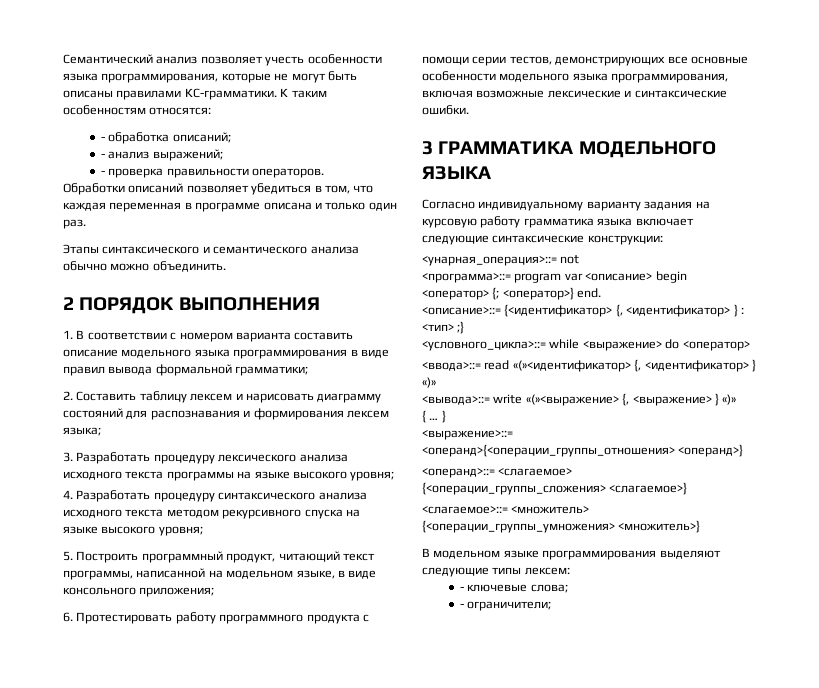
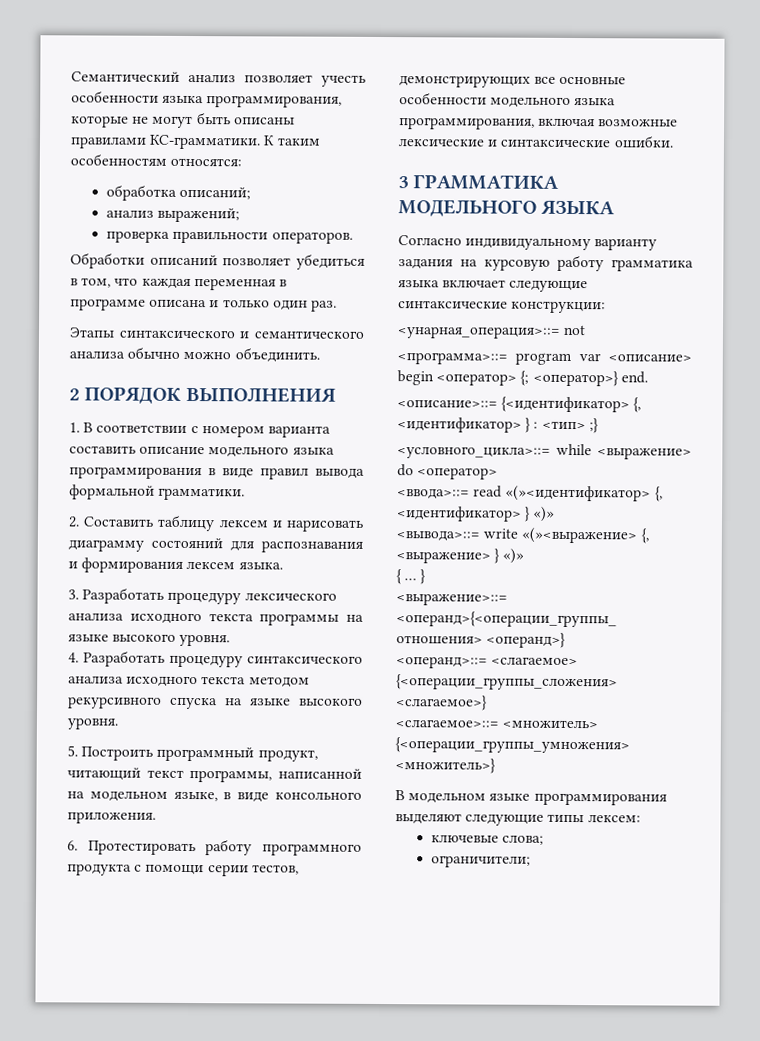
[101,136,106,141] - -> (243, 162) none
[101,153,106,158] - -> (252, 193) none
[101,170,106,175] - -> (241, 215) none
[235,366,309,376] грамматики; -> [158,487,246,501] грамматики.
[63,427,101,436] языка; -> [238,562,283,570] языка.
[350,471,395,481] уровня; -> [179,633,231,647] уровня.
[158,526,203,536] уровня; -> [67,717,118,730] уровня.
[139,587,215,597] приложения; -> [67,811,156,824] приложения.
[460,586,465,591] - -> (641, 819) none
[460,603,465,608] - -> (545, 840) none

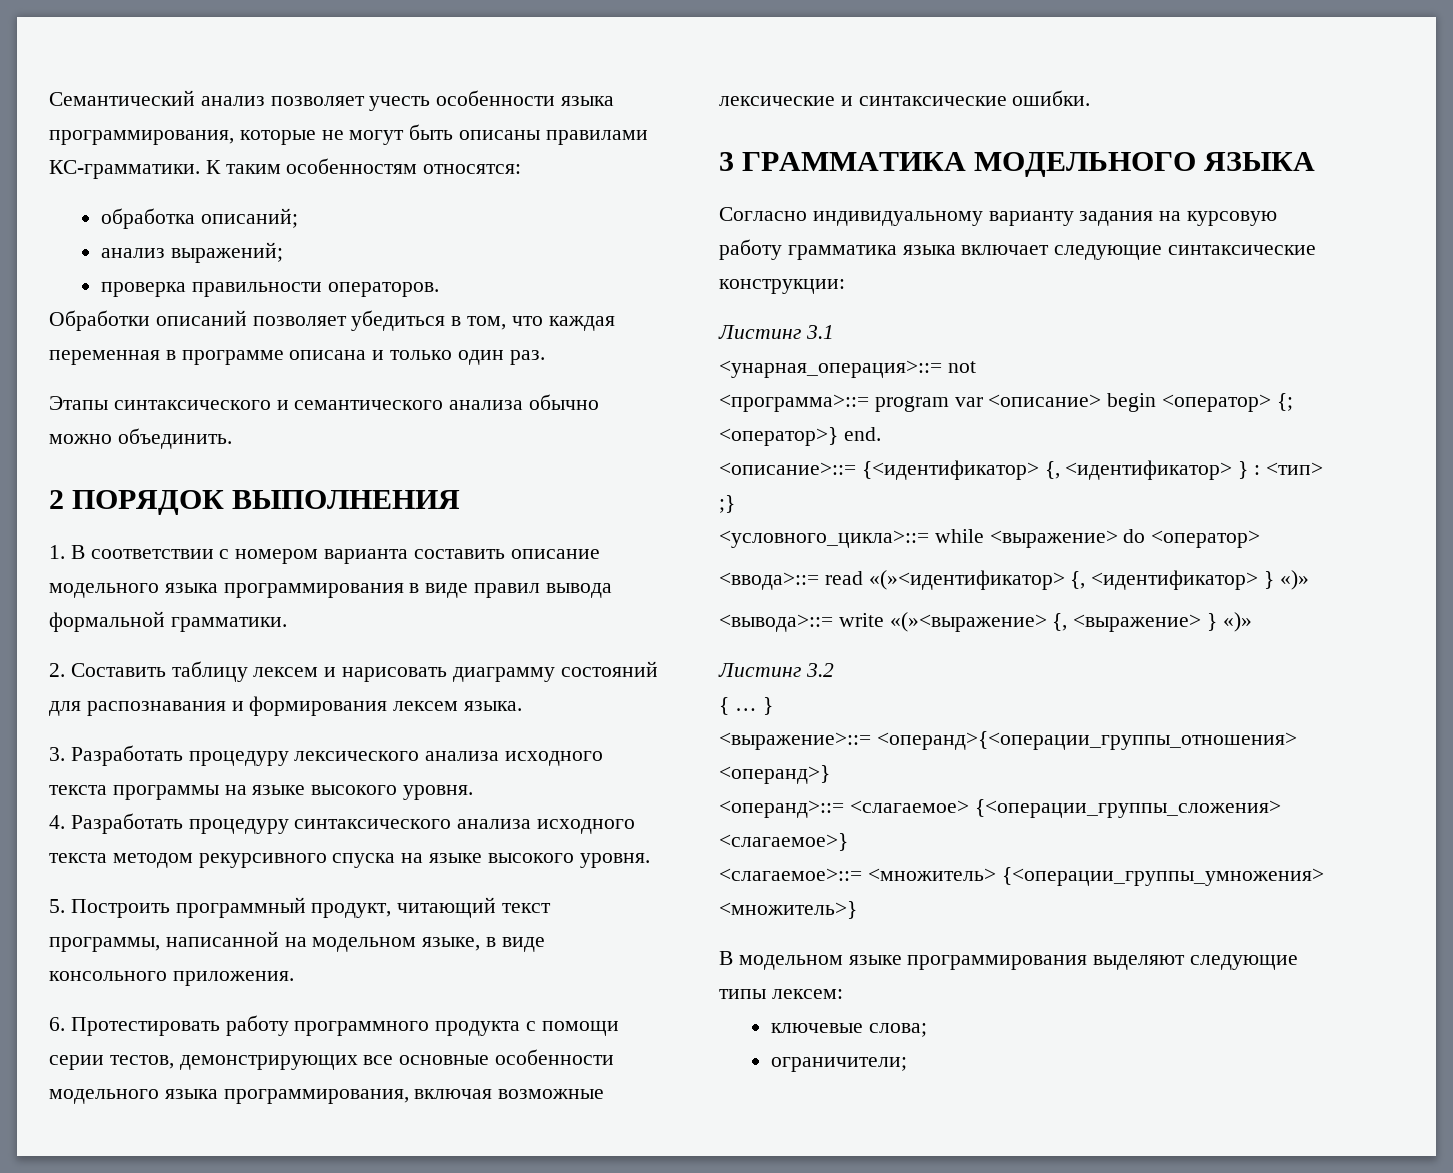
(607, 307) none -> [718,325,834,339] // Листинг 3.1
(525, 556) none -> [718,663,834,677] // Листинг 3.2

